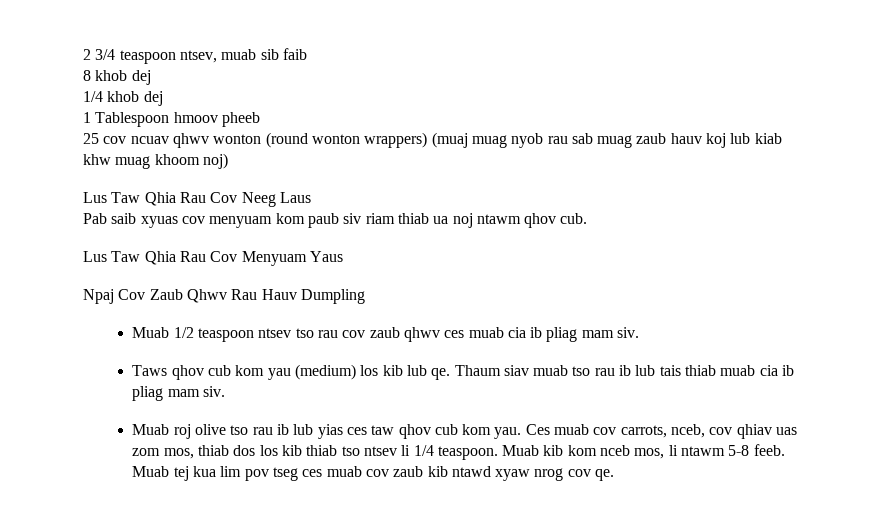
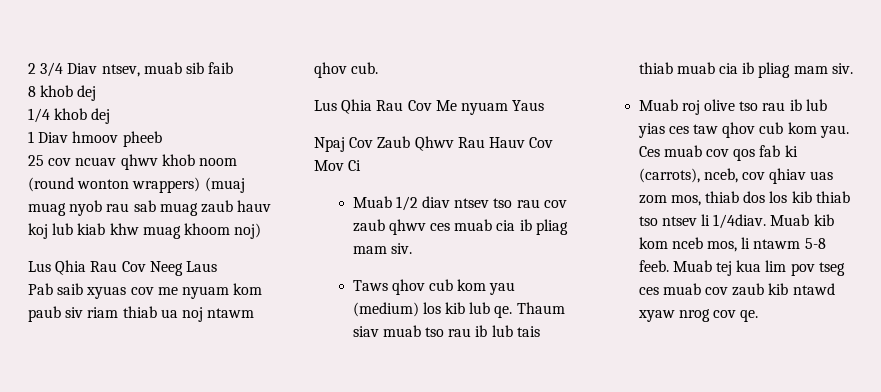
[119,50,176,64] teaspoon -> [67,63,98,74] Diav
[95,112,170,127] Tablespoon -> [38,132,69,143] Diav
[213,134,262,144] wonton -> [161,154,237,166] khob noom
[111,192,141,203] Taw -> (51, 266) none
[209,216,273,228] menyuam -> [157,286,229,299] me nyuam
[111,251,307,266] Taw Qhia Rau Cov Menyuam -> [341,99,508,115] Qhia Rau Cov Me nyuam
[300,289,365,304] Dumpling -> [529,137,554,148] [314,160,362,171] Cov Mov Ci
[197,328,254,342] teaspoon -> [421,196,450,208] diav
[620,425,667,438] carrots, -> [733,145,798,161] [638,168,700,183] qos fab ki (carrots),
[413,445,498,460] 1/4 teaspoon. -> [713,214,767,229] 1/4diav.

